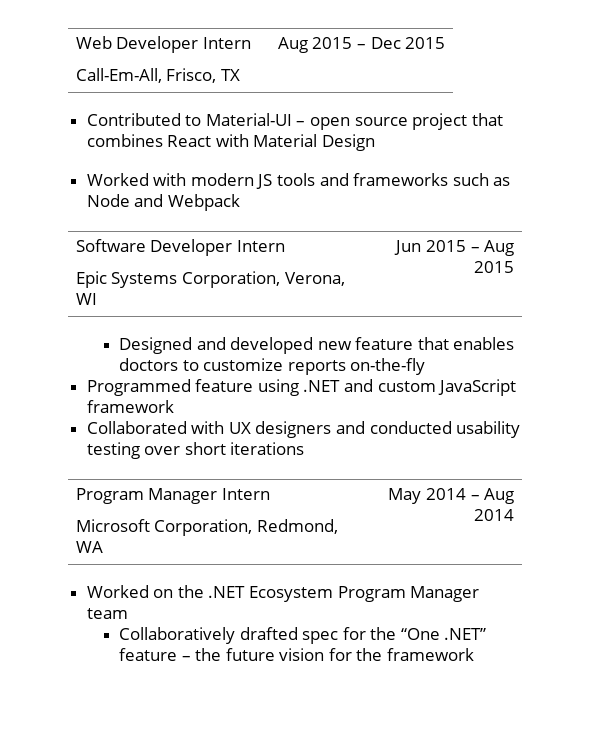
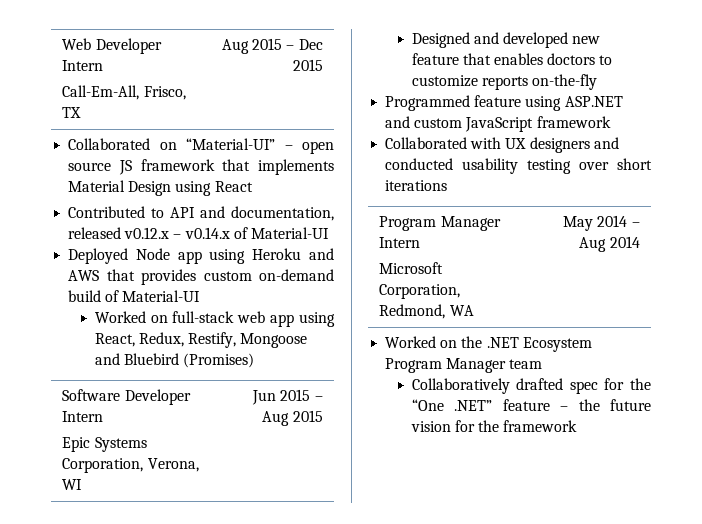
[86,113,503,130] [86,134,376,151] [86,173,511,189] [86,194,240,211] Contributed to Material-UI – open source project that combines React with Material Design // Worked with modern JS tools and frameworks such as Node and Webpack -> [68,138,334,154] [68,159,334,175] [68,180,253,196] [68,206,334,221] [68,227,329,239] [68,248,334,264] [68,269,334,285] [68,290,201,302] [94,311,335,327] [94,332,308,348] [94,353,255,368] Collaborated on “Material-UI” – open source JS framework that implements Material Design using React // Contributed to API and documentation, released v0.12.x – v0.14.x of Material-UI // Deployed Node app using Heroku and AWS that provides custom on-demand build of Material-UI // Worked on full-stack web app using React, Redux, Restify, Mongoose and Bluebird (Promises)
[303,380,341,392] .NET -> [564,96,623,107] ASP.NET

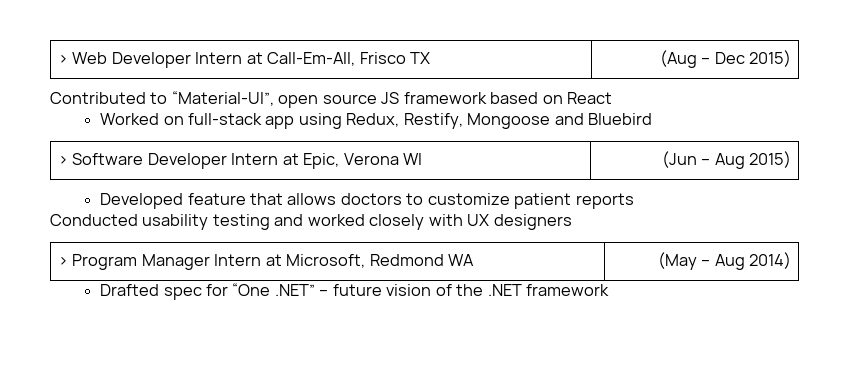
(62, 44) none -> [58,54,69,64] >
[62,85,186,100] [62,107,82,118] [222,38,323,54] [292,59,323,71] [68,138,334,154] [68,159,334,175] [68,180,253,196] [68,206,334,221] [68,227,329,239] [68,248,334,264] [68,269,334,285] [68,290,201,302] // Call-Em-All, Frisco, TX | Aug 2015 – Dec 2015 // Collaborated on “Material-UI” – open source JS framework that implements Material Design using React // Contributed to API and documentation, released v0.12.x – v0.14.x of Material-UI // Deployed Node app using Heroku and AWS that provides custom on-demand build of Material-UI -> [246,52,431,66] [659,50,791,68] [50,91,613,108] at Call-Em-All, Frisco TX | (Aug – Dec 2015) // Contributed to “Material-UI”, open source JS framework based on React
[237,311,335,327] [94,333,135,347] web app using React, -> [265,113,342,129] app using
[183,353,255,368] (Promises) // -> [58,155,69,165] // >
[62,437,147,452] [62,458,199,473] [62,479,83,490] [252,389,323,405] [262,410,323,426] [411,32,601,48] // Epic Systems Corporation, Verona, WI | Jun 2015 – Aug 2015 // Designed and developed new -> [282,153,423,169] [661,151,791,169] [100,193,184,209] at Epic, Verona WI | (Jun – Aug 2015) // Developed
[494,53,544,65] enables -> [287,193,337,205] allows
(478, 81) none -> [514,193,572,209] patient
[532,74,598,90] [385,95,623,111] [385,116,611,132] [385,137,619,153] [385,158,652,174] [385,180,448,191] [379,216,501,231] [379,237,421,248] [379,262,444,274] [379,284,461,299] [379,304,474,319] [563,215,640,231] [579,236,640,252] [385,336,592,352] [385,358,543,373] [411,378,651,394] [411,399,651,411] [410,420,500,432] on-the-fly // Programmed feature using ASP.NET and custom JavaScript framework // Collaborated with UX designers and conducted usability testing over short iterations // Program Manager Intern // Microsoft Corporation, Redmond, WA | May 2014 – Aug 2014 // Worked on the .NET Ecosystem Program Manager team // Collaboratively drafted spec for the “One .NET” feature – the future vision for the -> [50,214,572,230] [58,254,475,270] [657,252,791,270] [100,283,522,300] // Conducted usability testing and worked closely with UX designers // > Program Manager Intern at Microsoft, Redmond WA | (May – Aug 2014) // Drafted spec for “One .NET” – future vision of the .NET

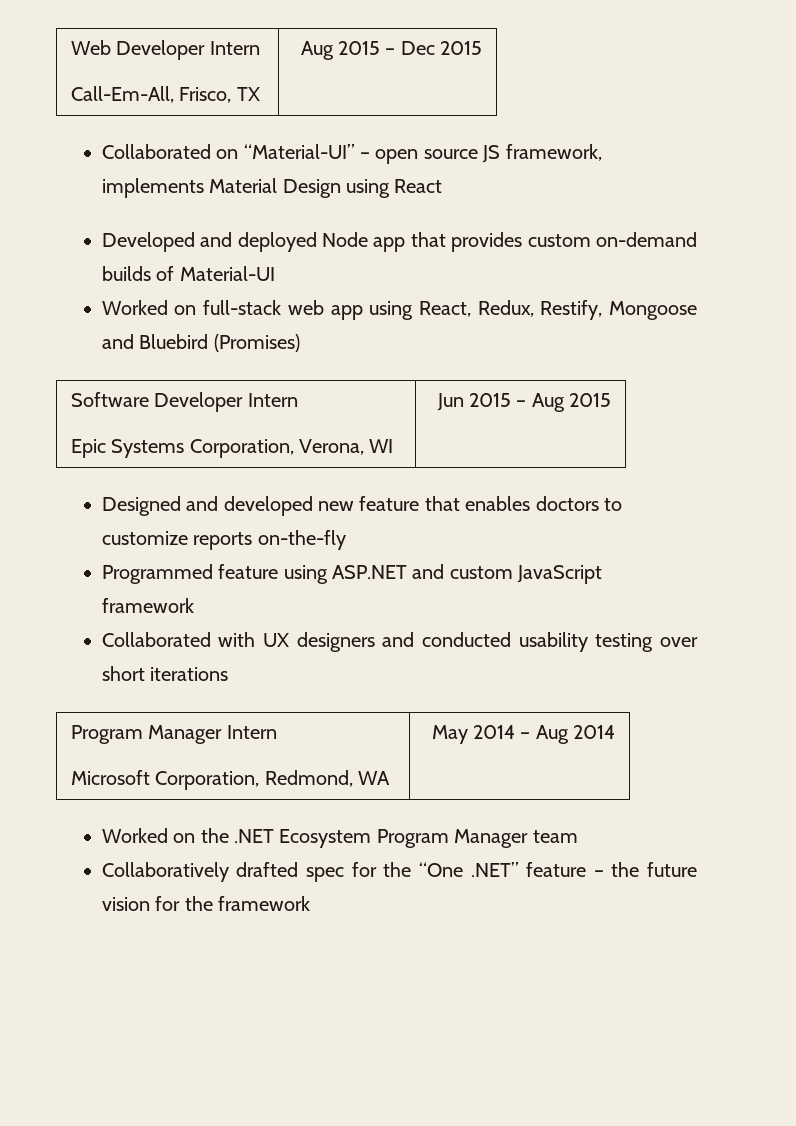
[58,54,69,64] > -> (70, 47) none
[246,52,431,66] [659,50,791,68] [50,91,613,108] at Call-Em-All, Frisco TX | (Aug – Dec 2015) // Contributed to “Material-UI”, open source JS framework based on React -> [70,86,260,103] [300,41,483,60] [101,144,602,164] [101,178,443,198] [101,232,697,252] [101,266,275,281] // Call-Em-All, Frisco, TX | Aug 2015 – Dec 2015 // Collaborated on “Material-UI” – open source JS framework, implements Material Design using React // Developed and deployed Node app that provides custom on-demand builds of Material-UI
(262, 119) none -> [287,300,324,315] web
(342, 121) none -> [418,301,471,317] React,
[58,155,69,165] // > -> [213,334,300,352] (Promises) //
[282,153,423,169] [661,151,791,169] [100,193,184,209] at Epic, Verona WI | (Jun – Aug 2015) // Developed -> [70,439,394,458] [436,393,612,412] [101,496,354,516] // Epic Systems Corporation, Verona, WI | Jun 2015 – Aug 2015 // Designed and developed new
[287,193,337,205] allows -> [465,496,531,511] enables
[514,193,572,209] patient -> (188, 538) none
[50,214,572,230] [58,254,475,270] [657,252,791,270] [100,284,160,296] // Conducted usability testing and worked closely with UX designers // > Program Manager Intern at Microsoft, Redmond WA | (May – Aug 2014) // Drafted -> [257,530,346,550] [101,564,603,584] [101,598,194,613] [101,632,698,652] [101,666,229,681] [70,725,277,744] [70,770,390,790] [431,725,616,744] [101,828,578,848] [101,862,299,882] on-the-fly // Programmed feature using ASP.NET and custom JavaScript framework // Collaborated with UX designers and conducted usability testing over short iterations // Program Manager Intern // Microsoft Corporation, Redmond, WA | May 2014 – Aug 2014 // Worked on the .NET Ecosystem Program Manager team // Collaboratively drafted
(228, 290) none -> [383,862,412,877] the
[319,284,522,296] – future vision of the .NET -> [526,862,697,877] [101,896,213,911] feature – the future vision for the

